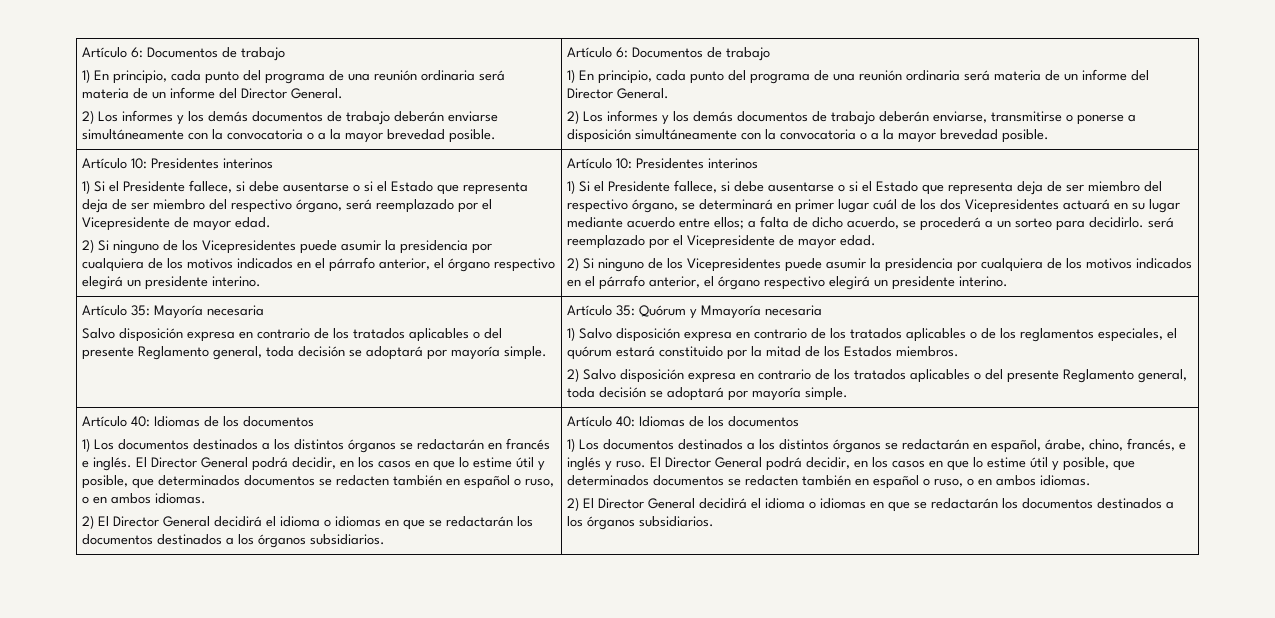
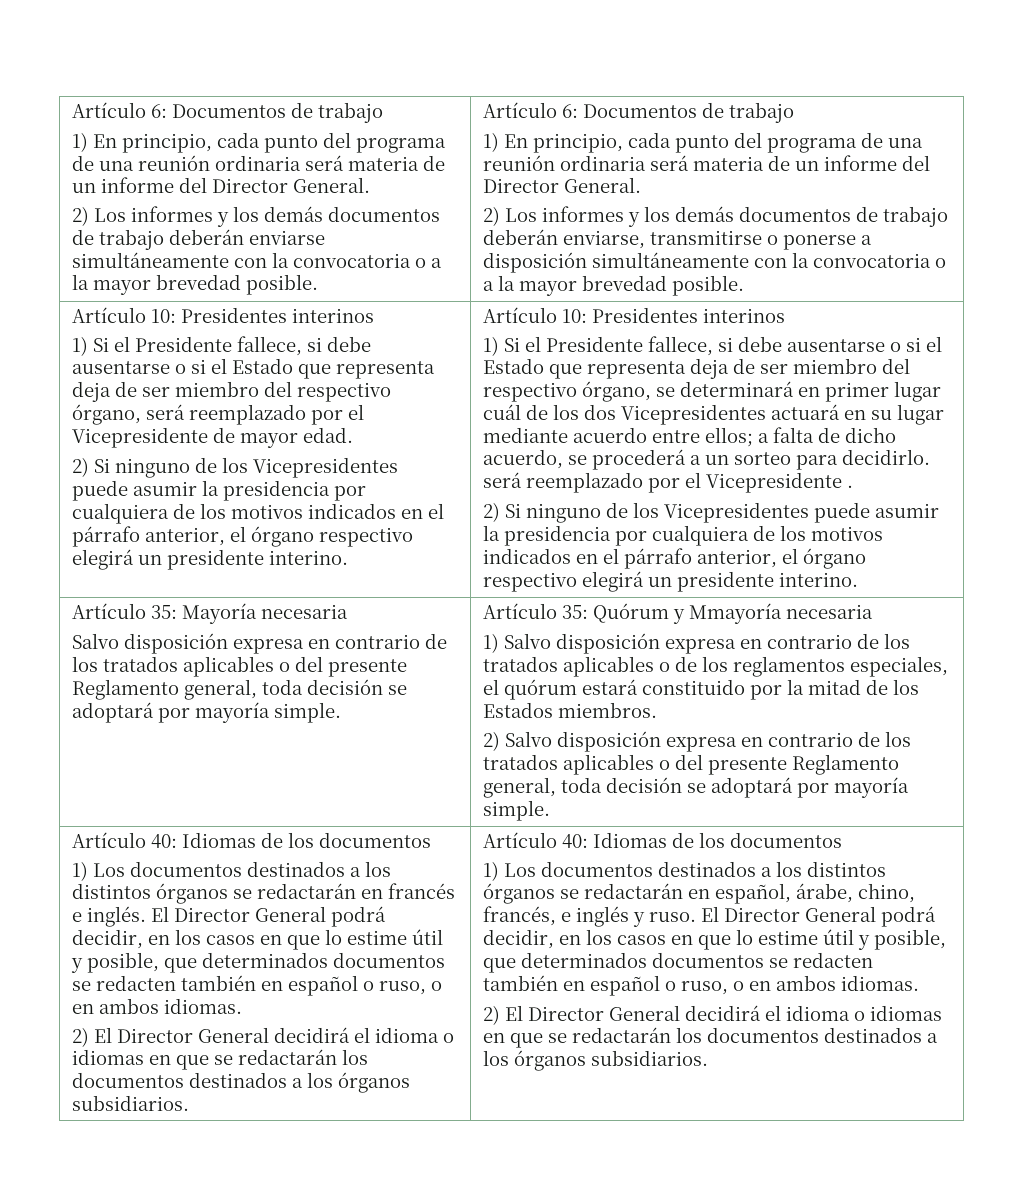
[779,235,877,249] de mayor edad. -> [847,485,854,488] .

